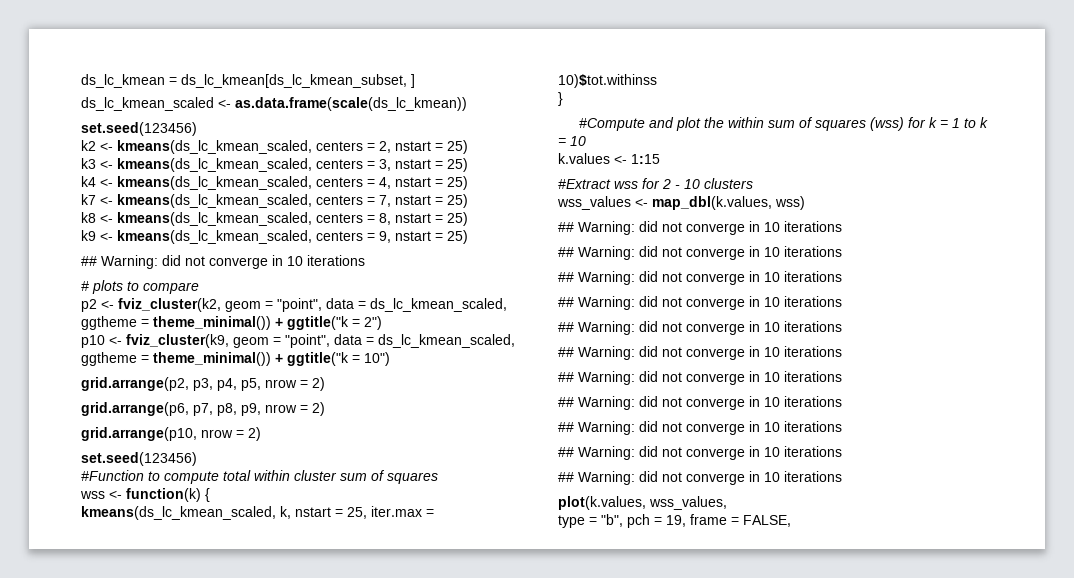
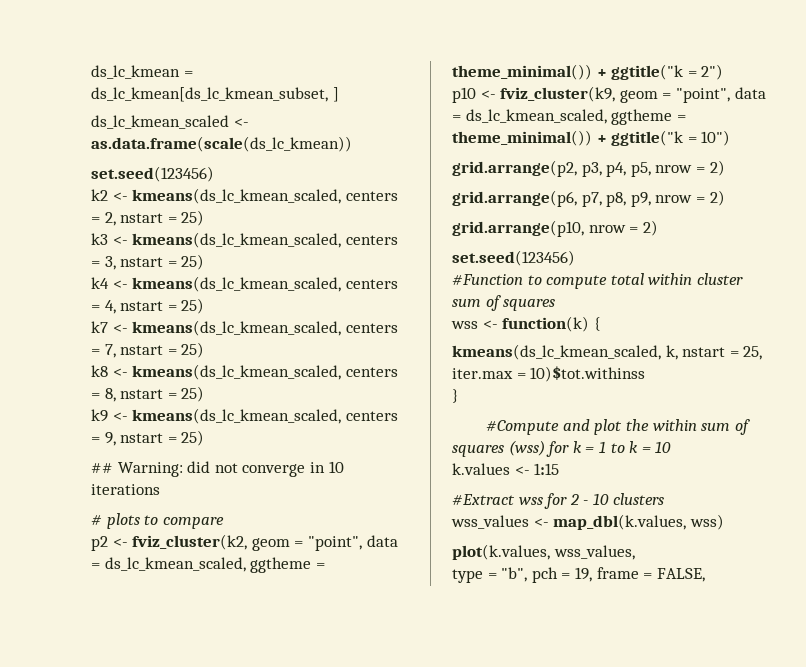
[558,221,842,235] [558,246,842,260] [558,271,842,285] [558,296,842,310] [558,321,842,335] [558,346,842,360] [558,371,842,385] [558,396,842,410] [558,421,842,435] [558,446,842,460] [558,471,842,485] // ## Warning: did not converge in 10 iterations // ## Warning: did not converge in 10 iterations // ## Warning: did not converge in 10 iterations // ## Warning: did not converge in 10 iterations // ## Warning: did not converge in 10 iterations // ## Warning: did not converge in 10 iterations // ## Warning: did not converge in 10 iterations // ## Warning: did not converge in 10 iterations // ## Warning: did not converge in 10 iterations // ## Warning: did not converge in 10 iterations // ## Warning: did not converge in 10 iterations -> (724, 522) none

